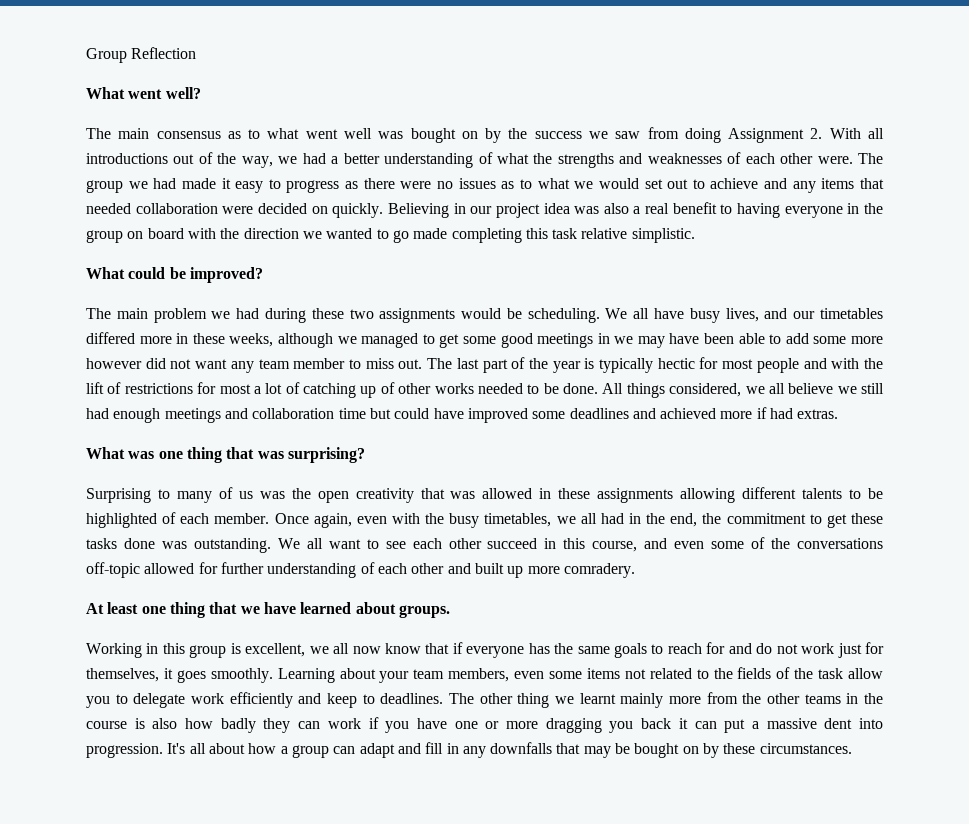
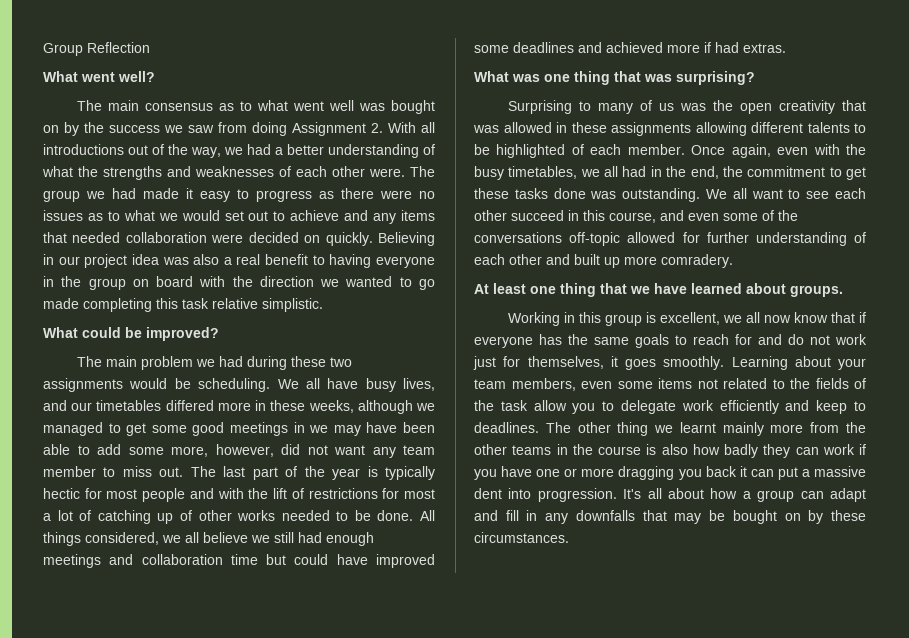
[851,336,884,344] [86,358,142,369] more however -> [171,444,274,457] more, however,

